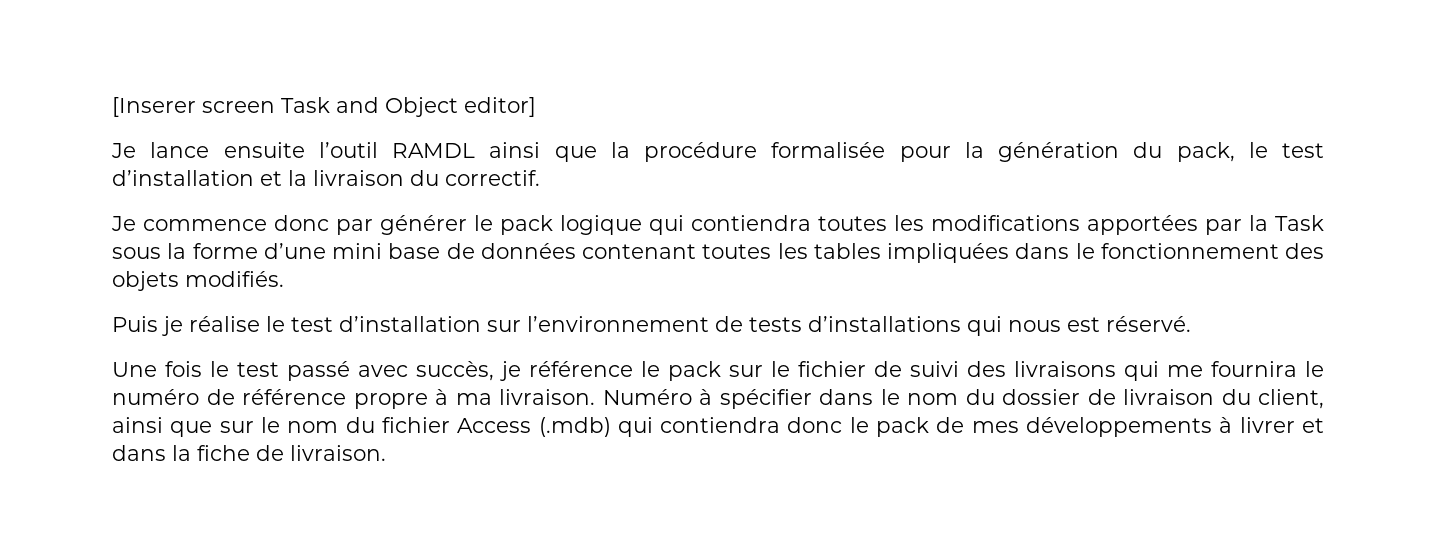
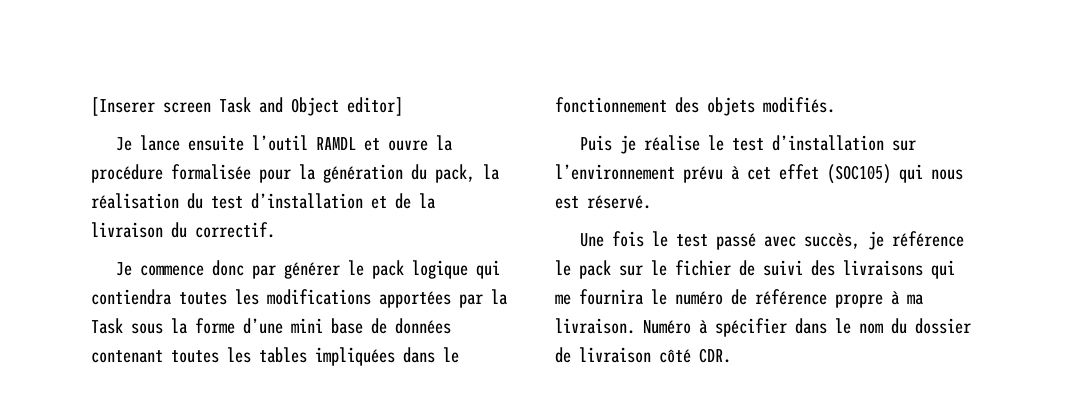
[489,142,597,162] ainsi que -> [364,138,429,151] et ouvre
[1248,142,1268,158] le -> [483,164,499,180] [91,193,203,209] la réalisation du
(282, 178) none -> [395,193,411,209] de
[715,316,961,332] de tests d’installations -> [683,164,891,184] prévu à cet effet (SOC105)
[1221,389,1324,409] [112,417,1324,437] [112,445,386,461] du client, ainsi que sur le nom du fichier Access (.mdb) qui contiendra donc le pack de mes développements à livrer et dans la fiche de livraison. -> [659,348,731,363] côté CDR.

